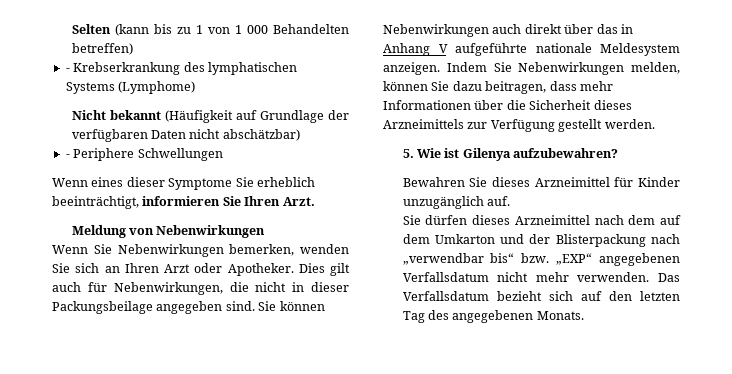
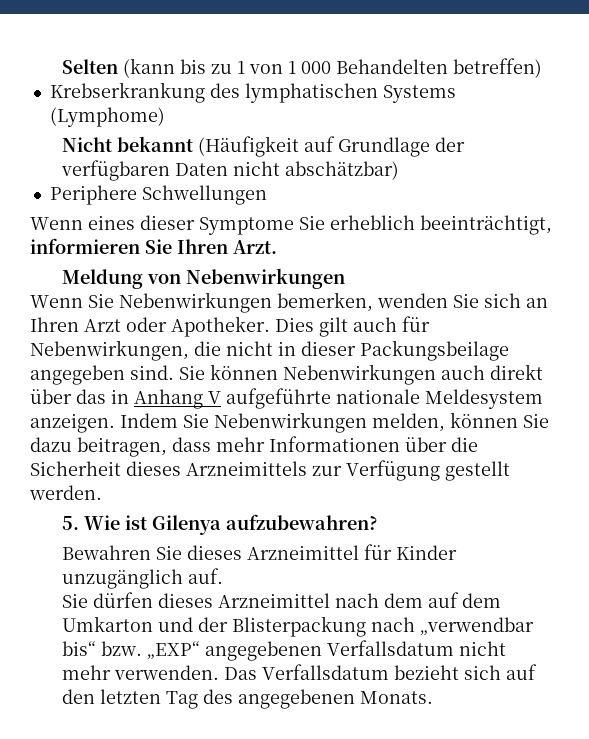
[65,68,70,72] - -> (543, 68) none
[65,154,70,158] - -> (400, 170) none

